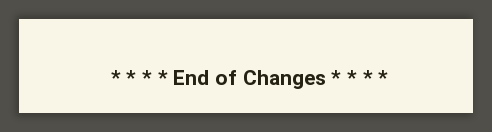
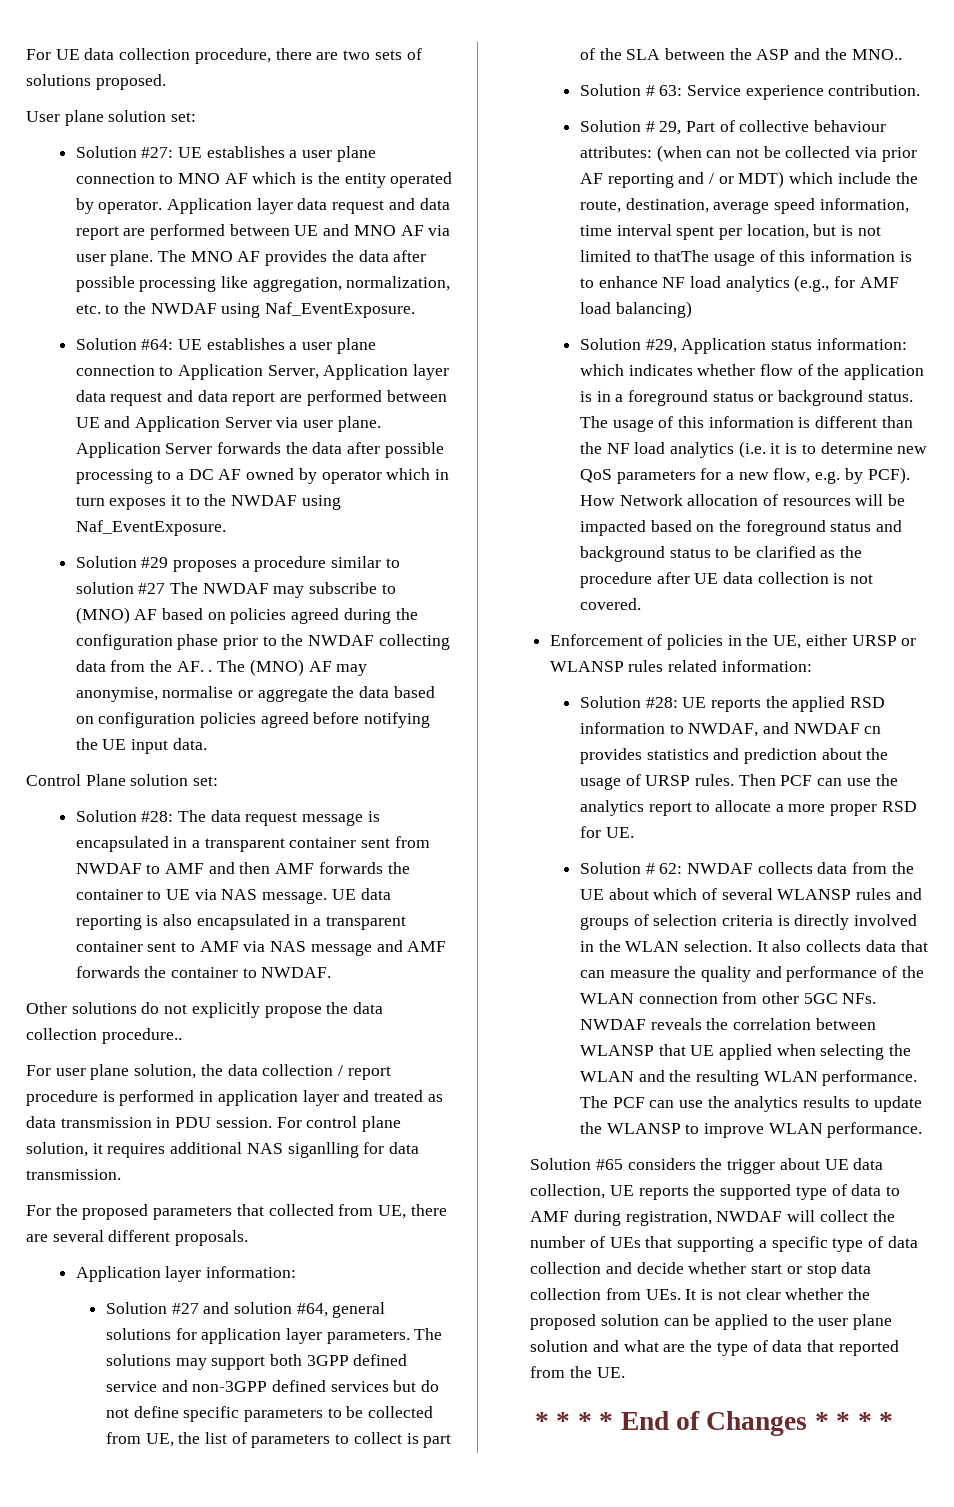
(110, 77) none -> [26,48,422,64] [26,74,166,90] [26,110,197,126] [75,146,376,162] [75,172,453,188] [75,198,450,214] [75,224,451,240] [75,250,427,266] [75,276,451,292] [75,302,416,318] [75,338,376,354] [75,364,450,380] [75,390,447,406] [75,416,381,432] [75,442,444,458] [75,468,450,484] [75,494,341,510] [75,520,226,536] [75,556,400,572] [75,582,396,598] [75,607,418,624] [75,634,450,650] [75,659,368,676] [75,686,435,702] [75,712,431,728] [75,738,207,754] [26,774,219,786] [75,810,380,826] [75,836,430,852] [75,862,410,874] [75,888,391,904] [75,914,406,930] [75,940,447,956] [75,966,332,978] [26,1002,384,1018] [26,1028,182,1044] [26,1064,391,1080] [26,1090,443,1106] [26,1116,402,1132] [26,1142,420,1158] [26,1169,121,1180] [26,1204,447,1220] [26,1230,249,1246] [75,1266,296,1282] [105,1302,386,1318] [105,1328,443,1344] [105,1354,408,1370] [105,1380,440,1392] [105,1406,434,1422] [105,1432,452,1448] [579,48,902,60] [579,84,921,100] [579,120,887,135] [579,145,917,162] [579,171,918,188] [579,198,909,214] [579,224,881,240] [579,250,912,266] [579,275,899,292] [579,301,692,318] [579,338,907,354] [579,364,925,380] [579,390,913,406] [579,416,913,432] [579,441,928,458] [579,467,910,484] [579,494,906,506] [579,520,903,536] [579,546,863,562] [579,572,874,588] [579,598,641,610] [549,634,917,650] [549,660,812,672] [579,696,886,712] [579,722,882,737] [579,748,889,764] [579,774,898,790] [579,800,917,816] [579,826,634,838] [579,862,914,874] [579,888,922,900] [579,914,918,930] [579,940,928,952] [579,966,924,982] [579,992,877,1004] [579,1018,876,1030] [579,1044,912,1060] [579,1070,918,1086] [579,1096,922,1112] [579,1122,923,1138] [530,1158,884,1174] [530,1184,901,1200] [530,1210,895,1226] [530,1236,918,1252] [530,1262,872,1278] [530,1288,871,1300] [530,1314,893,1330] [530,1340,899,1356] [530,1366,625,1378] For UE data collection procedure, there are two sets of solutions proposed. // User plane solution set: // Solution #27: UE establishes a user plane connection to MNO AF which is the entity operated by operator. Application layer data request and data report are performed between UE and MNO AF via user plane. The MNO AF provides the data after possible processing like aggregation, normalization, etc. to the NWDAF using Naf_EventExposure. // Solution #64: UE establishes a user plane connection to Application Server, Application layer data request and data report are performed between UE and Application Server via user plane. Application Server forwards the data after possible processing to a DC AF owned by operator which in turn exposes it to the NWDAF using Naf_EventExposure. // Solution #29 proposes a procedure similar to solution #27 The NWDAF may subscribe to (MNO) AF based on policies agreed during the configuration phase prior to the NWDAF collecting data from the AF. . The (MNO) AF may anonymise, normalise or aggregate the data based on configuration policies agreed before notifying the UE input data. // Control Plane solution set: // Solution #28: The data request message is encapsulated in a transparent container sent from NWDAF to AMF and then AMF forwards the container to UE via NAS message. UE data reporting is also encapsulated in a transparent container sent to AMF via NAS message and AMF forwards the container to NWDAF. // Other solutions do not explicitly propose the data collection procedure.. // For user plane solution, the data collection / report procedure is performed in application layer and treated as data transmission in PDU session. For control plane solution, it requires additional NAS siganlling for data transmission. // For the proposed parameters that collected from UE, there are several different proposals. // Application layer information: // Solution #27 and solution #64, general solutions for application layer parameters. The solutions may support both 3GPP defined service and non-3GPP defined services but do not define specific parameters to be collected from UE, the list of parameters to collect is part of the SLA between the ASP and the MNO.. // Solution # 63: Service experience contribution. // Solution # 29, Part of collective behaviour attributes: (when can not be collected via prior AF reporting and / or MDT) which include the route, destination, average speed information, time interval spent per location, but is not limited to thatThe usage of this information is to enhance NF load analytics (e.g., for AMF load balancing) // Solution #29, Application status information: which indicates whether flow of the application is in a foreground status or background status. The usage of this information is different than the NF load analytics (i.e. it is to determine new QoS parameters for a new flow, e.g. by PCF). How Network allocation of resources will be impacted based on the foreground status and background status to be clarified as the procedure after UE data collection is not covered. // Enforcement of policies in the UE, either URSP or WLANSP rules related information: // Solution #28: UE reports the applied RSD information to NWDAF, and NWDAF cn provides statistics and prediction about the usage of URSP rules. Then PCF can use the analytics report to allocate a more proper RSD for UE. // Solution # 62: NWDAF collects data from the UE about which of several WLANSP rules and groups of selection criteria is directly involved in the WLAN selection. It also collects data that can measure the quality and performance of the WLAN connection from other 5GC NFs. NWDAF reveals the correlation between WLANSP that UE applied when selecting the WLAN and the resulting WLAN performance. The PCF can use the analytics results to update the WLANSP to improve WLAN performance. // Solution #65 considers the trigger about UE data collection, UE reports the supported type of data to AMF during registration, NWDAF will collect the number of UEs that supporting a specific type of data collection and decide whether start or stop data collection from UEs. It is not clear whether the proposed solution can be applied to the user plane solution and what are the type of data that reported from the UE. //

